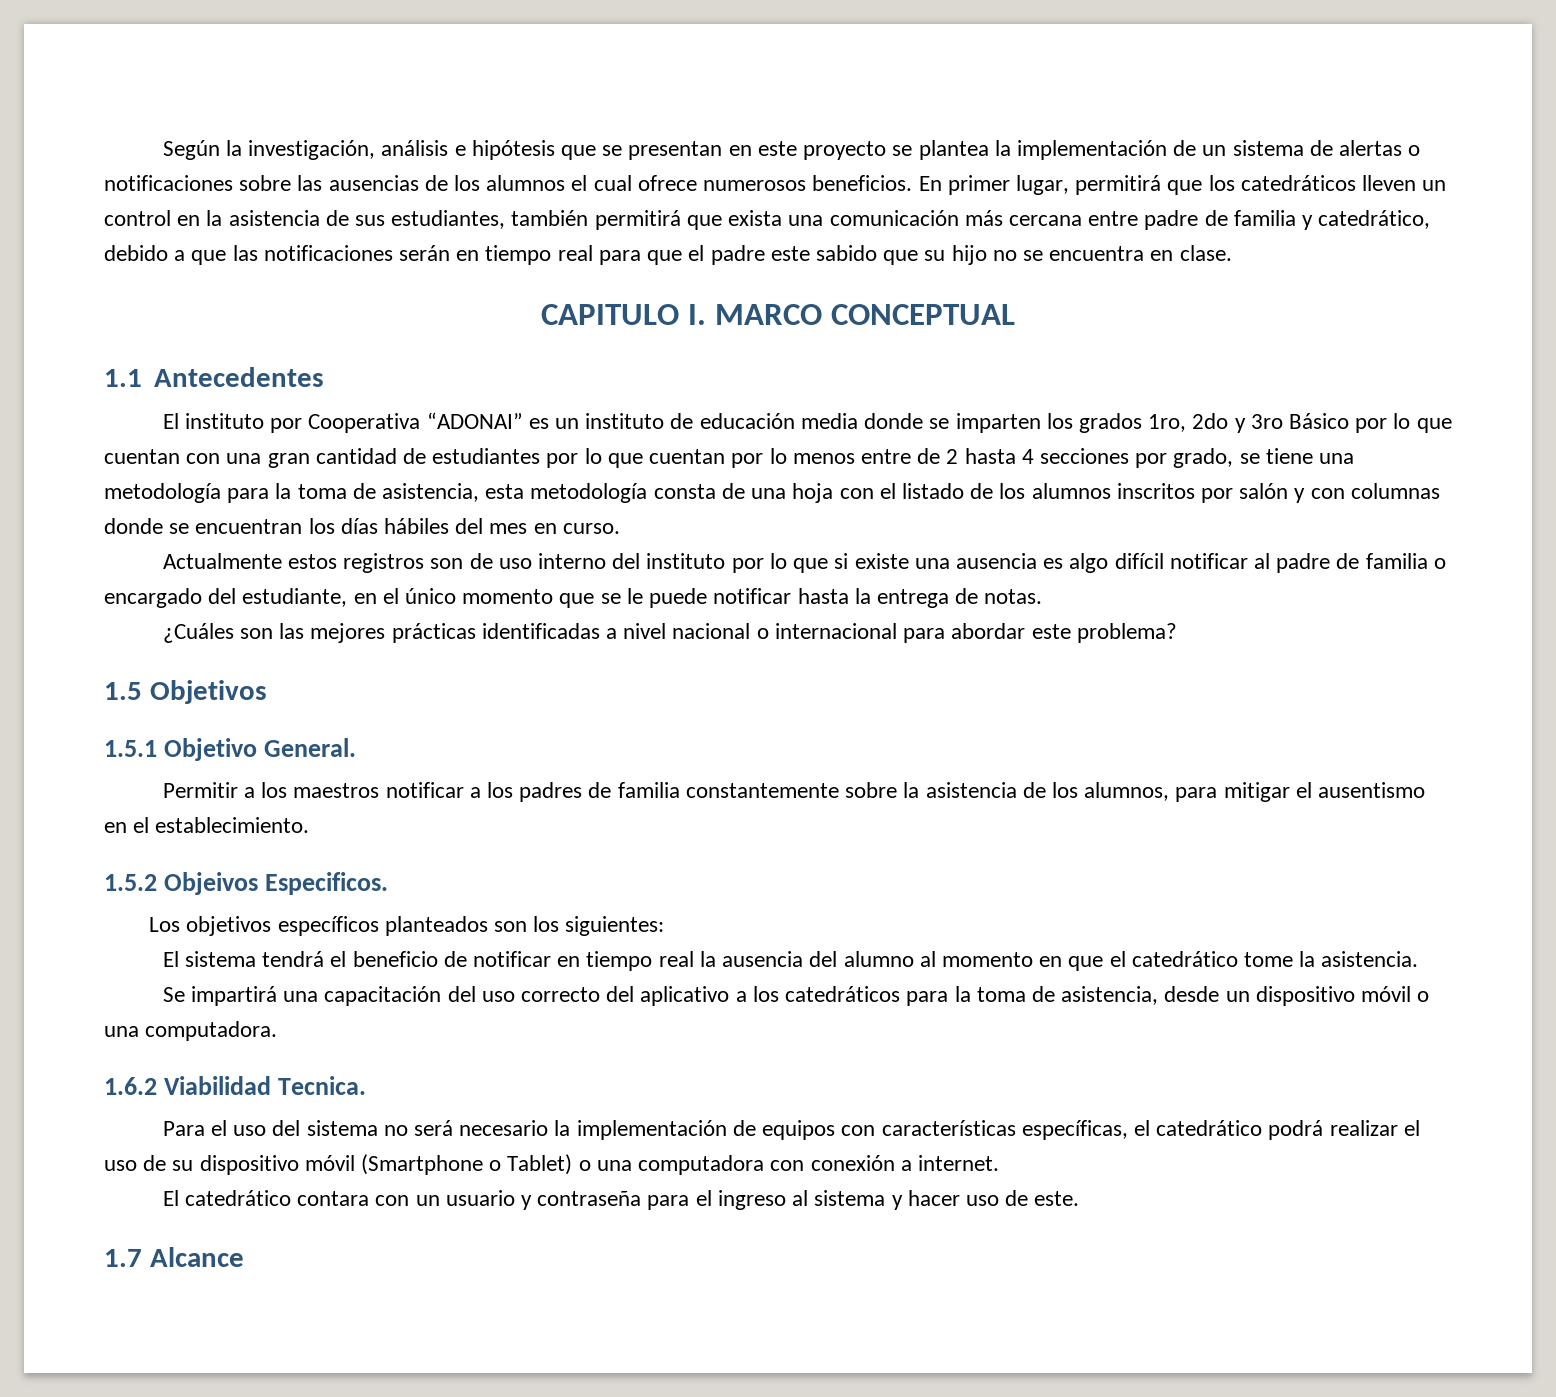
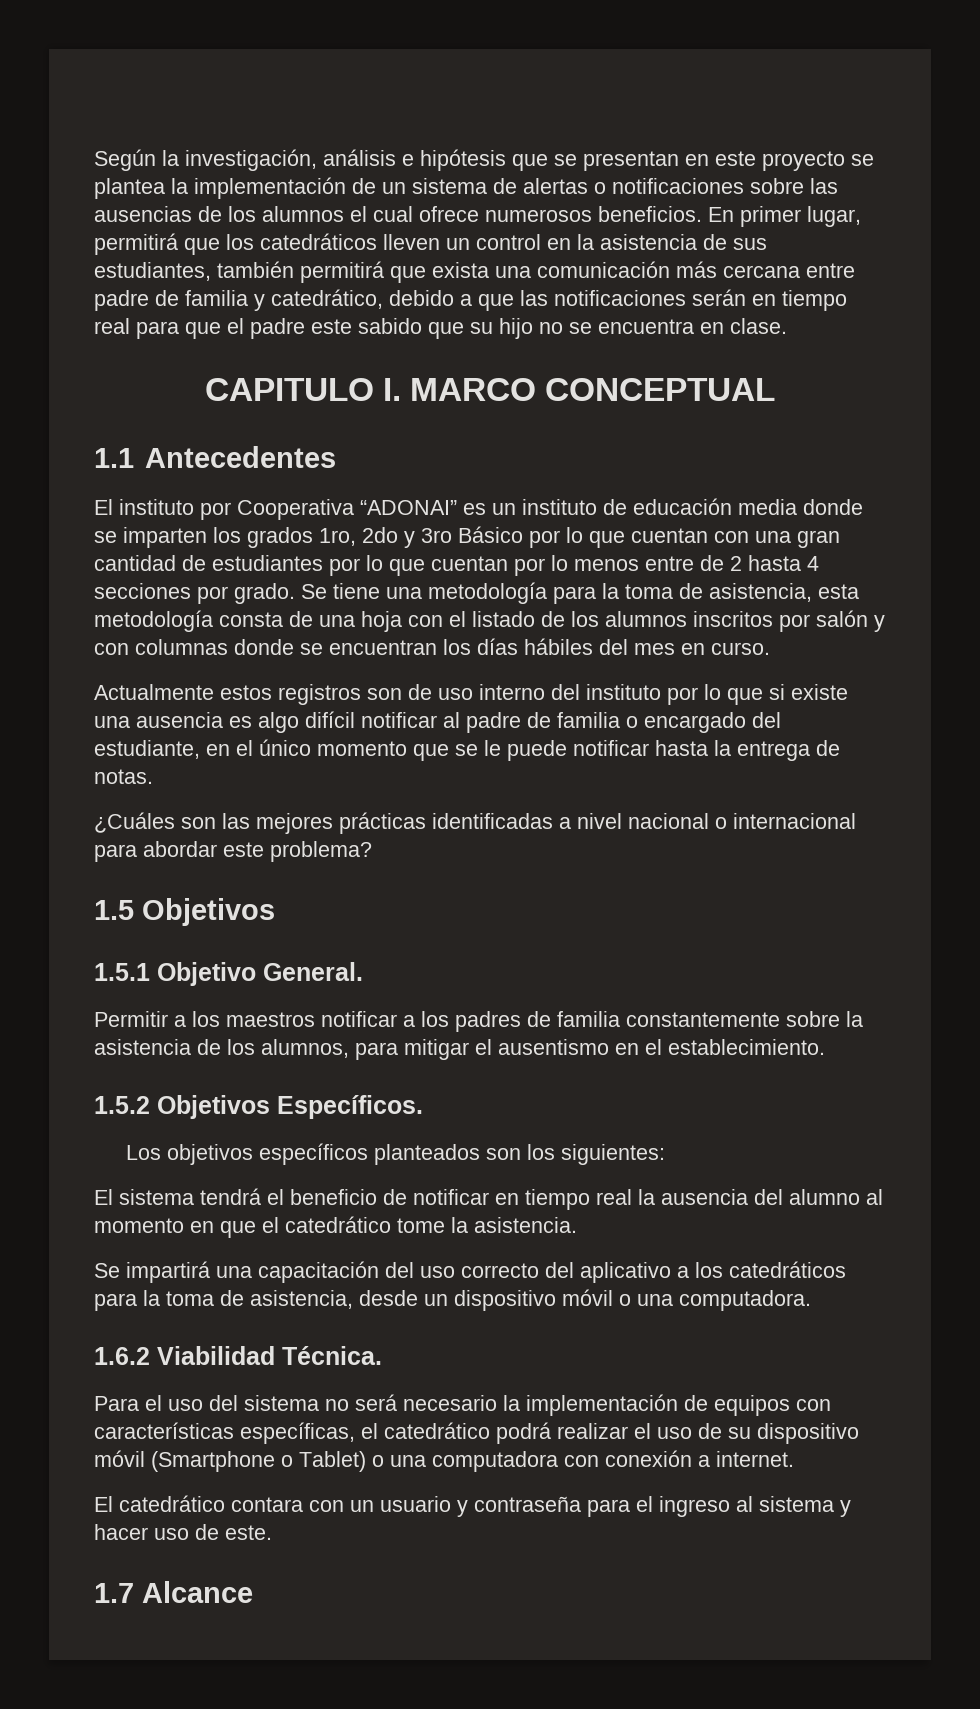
[1173,448,1260,468] grado, se -> [234,583,327,604] grado. Se
[164,872,389,895] Objeivos Especificos. -> [157,1095,423,1119] Objetivos Específicos.
[278,1076,367,1095] Tecnica. -> [282,1346,382,1365] Técnica.

